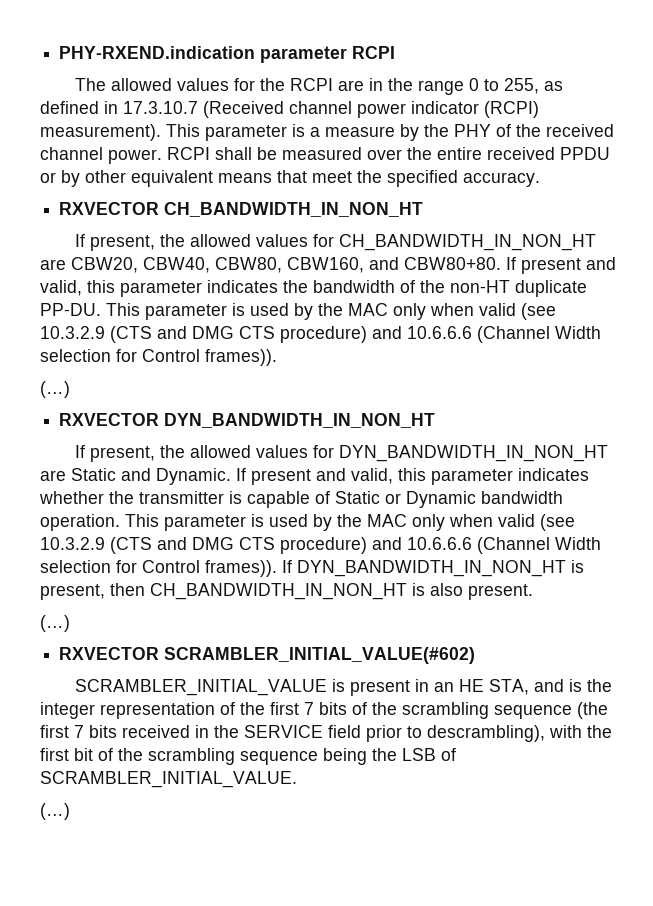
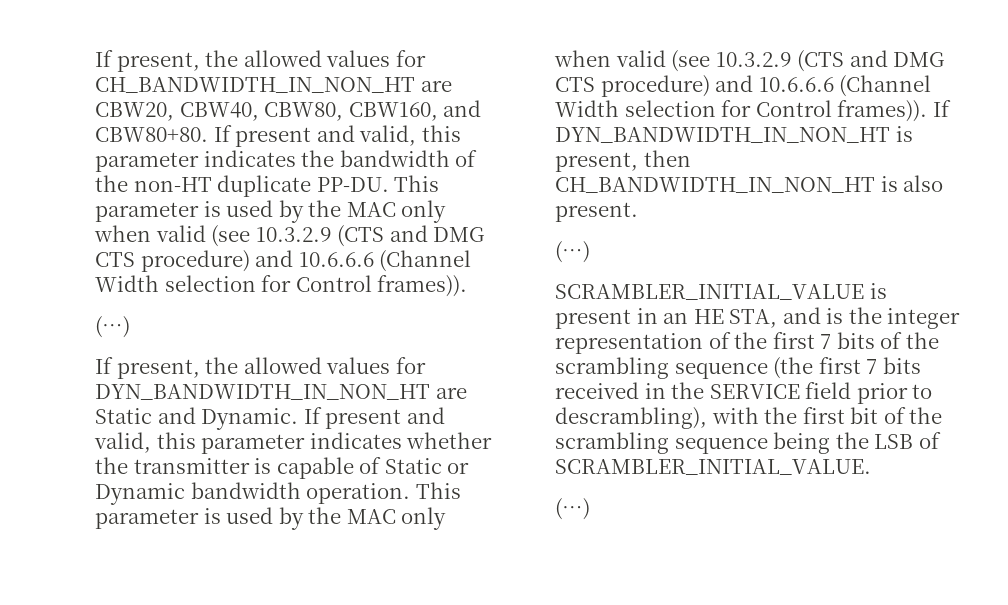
[59,46,396,63] [75,78,564,95] [40,101,539,118] [40,124,614,141] [40,147,610,164] [40,170,540,187] [59,202,424,217] PHY-RXEND.indication parameter RCPI // The allowed values for the RCPI are in the range 0 to 255, as defined in 17.3.10.7 (Received channel power indicator (RCPI) measurement). This parameter is a measure by the PHY of the received channel power. RCPI shall be measured over the entire received PPDU or by other equivalent means that meet the specified accuracy. // RXVECTOR CH_BANDWIDTH_IN_NON_HT // -> (95, 58) none
[59,413,436,428] // RXVECTOR DYN_BANDWIDTH_IN_NON_HT -> (130, 327) none
[59,647,476,664] // RXVECTOR SCRAMBLER_INITIAL_VALUE(#602) -> (590, 252) none

